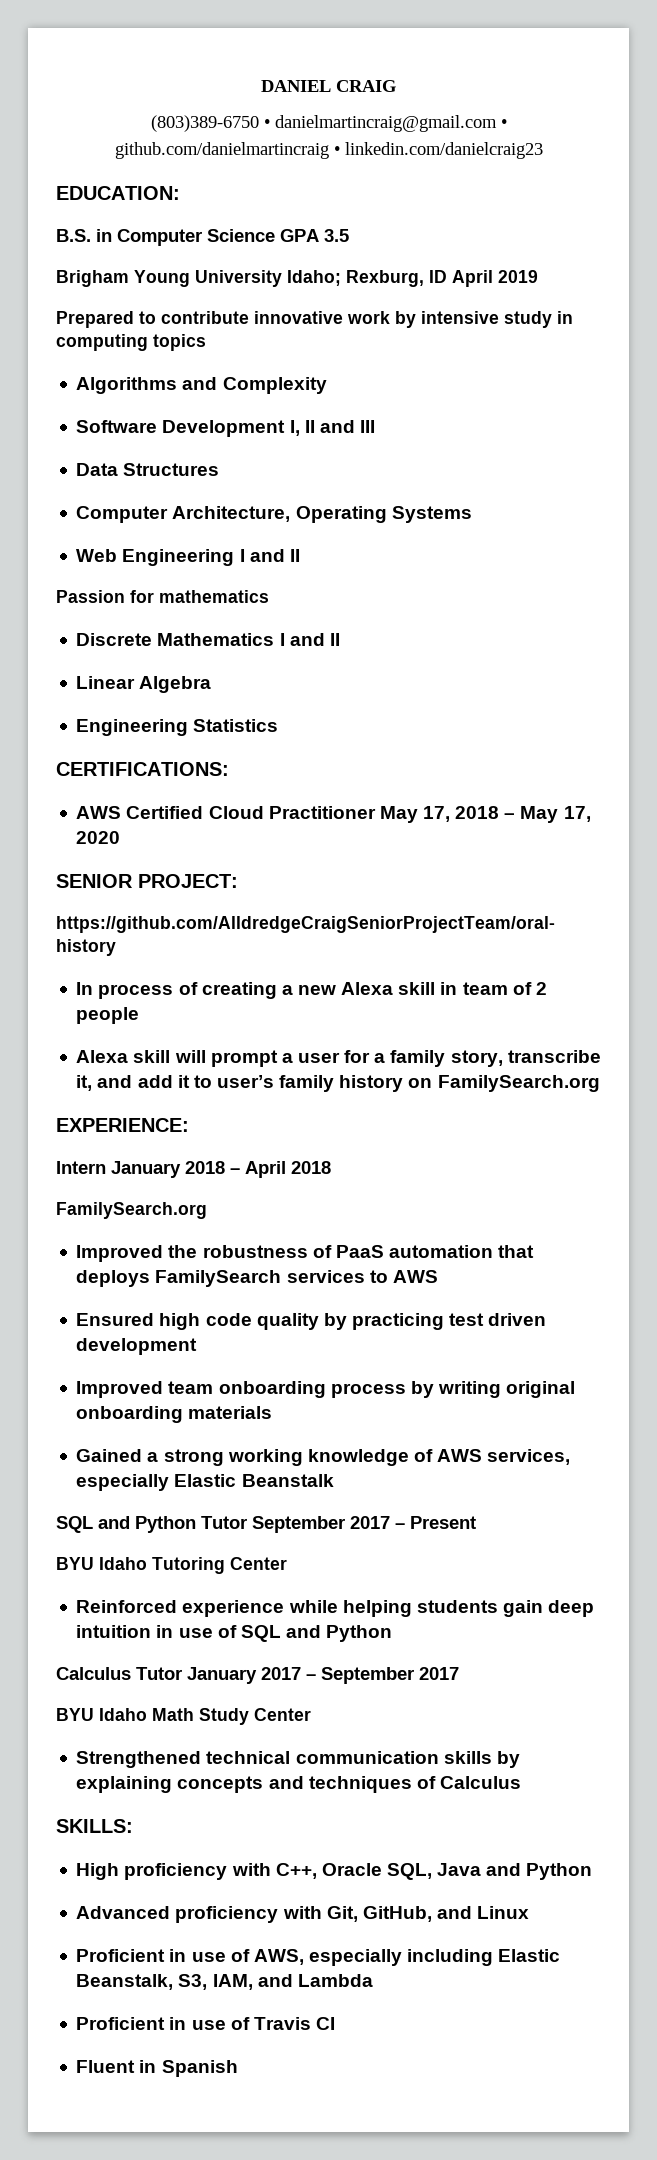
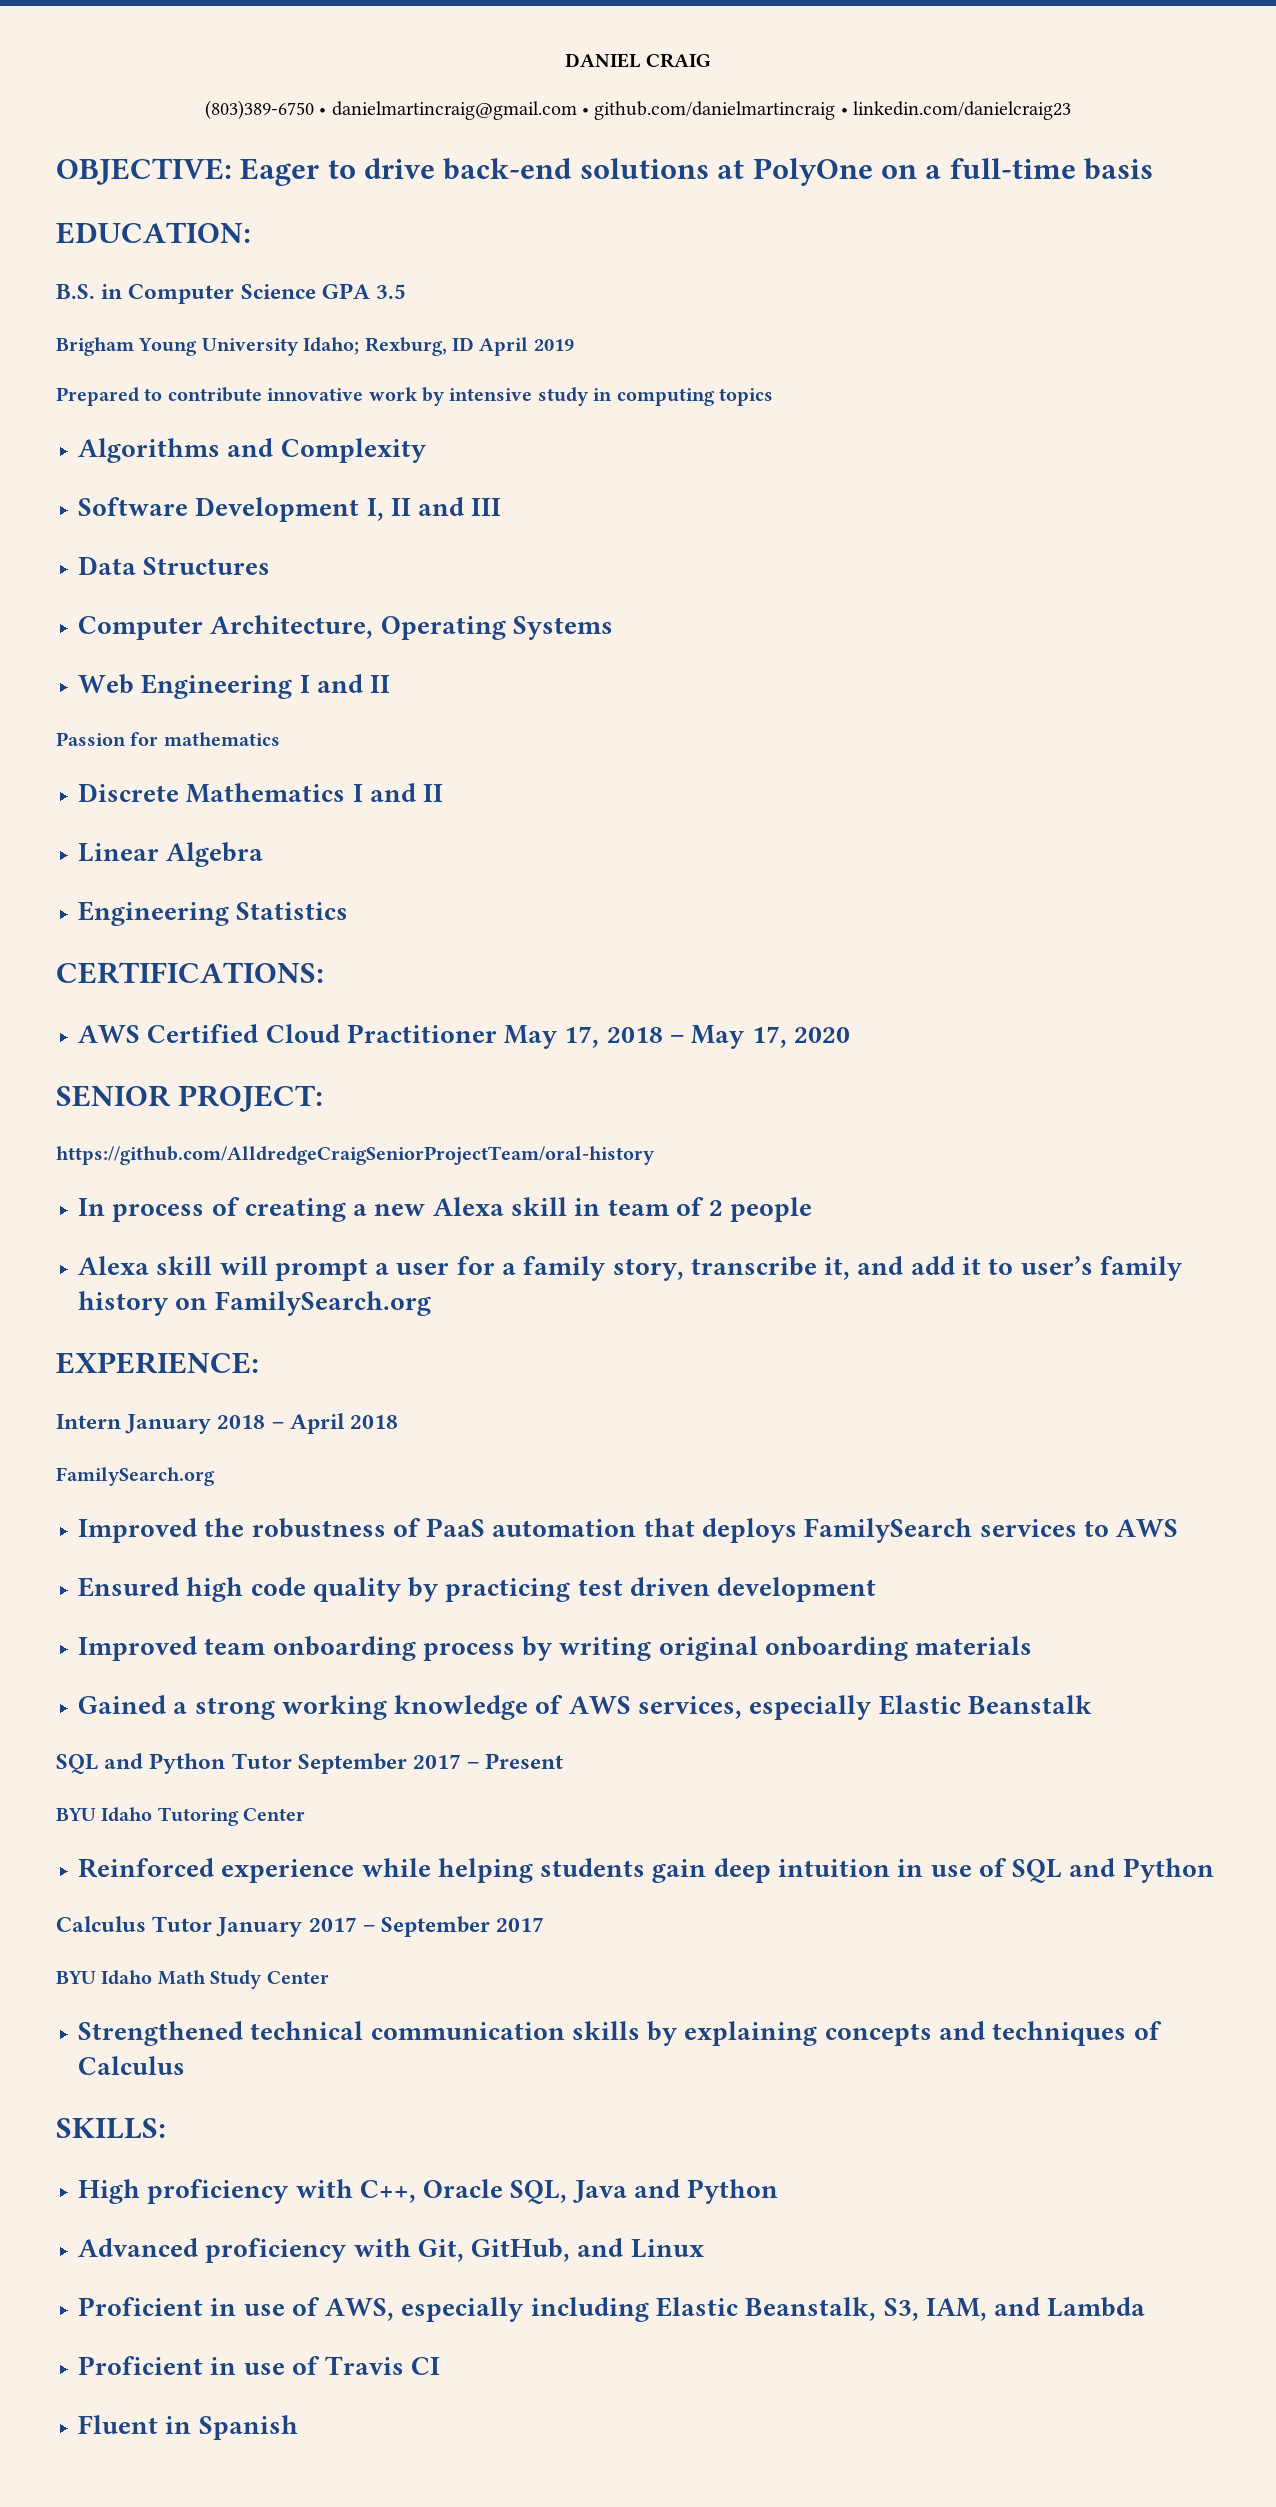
(543, 150) none -> [56,158,1154,186] // OBJECTIVE: Eager to drive back-end solutions at PolyOne on a full-time basis

